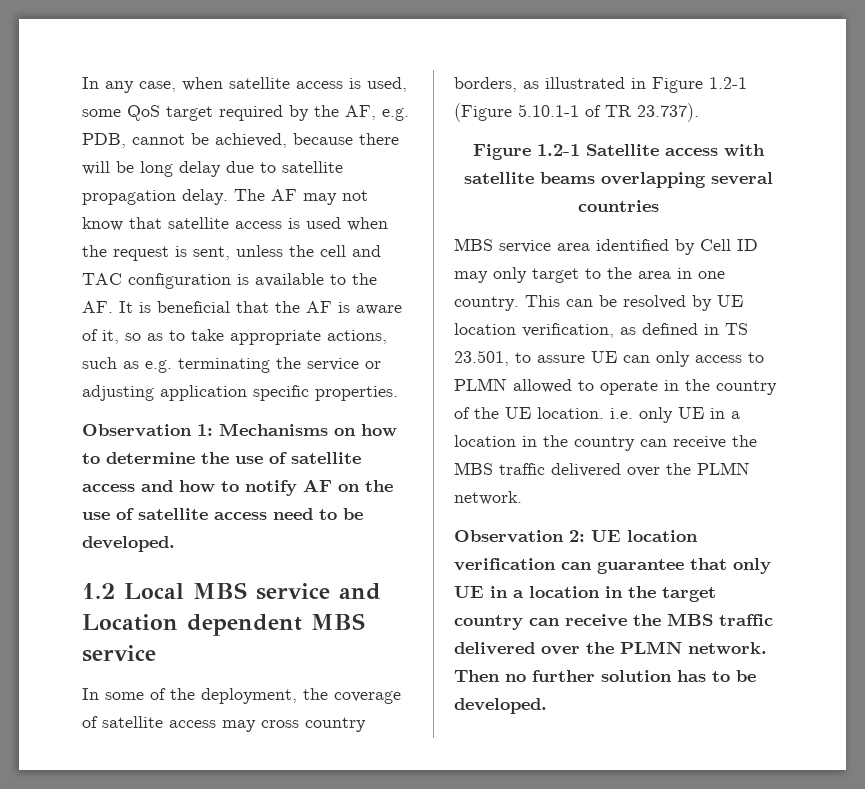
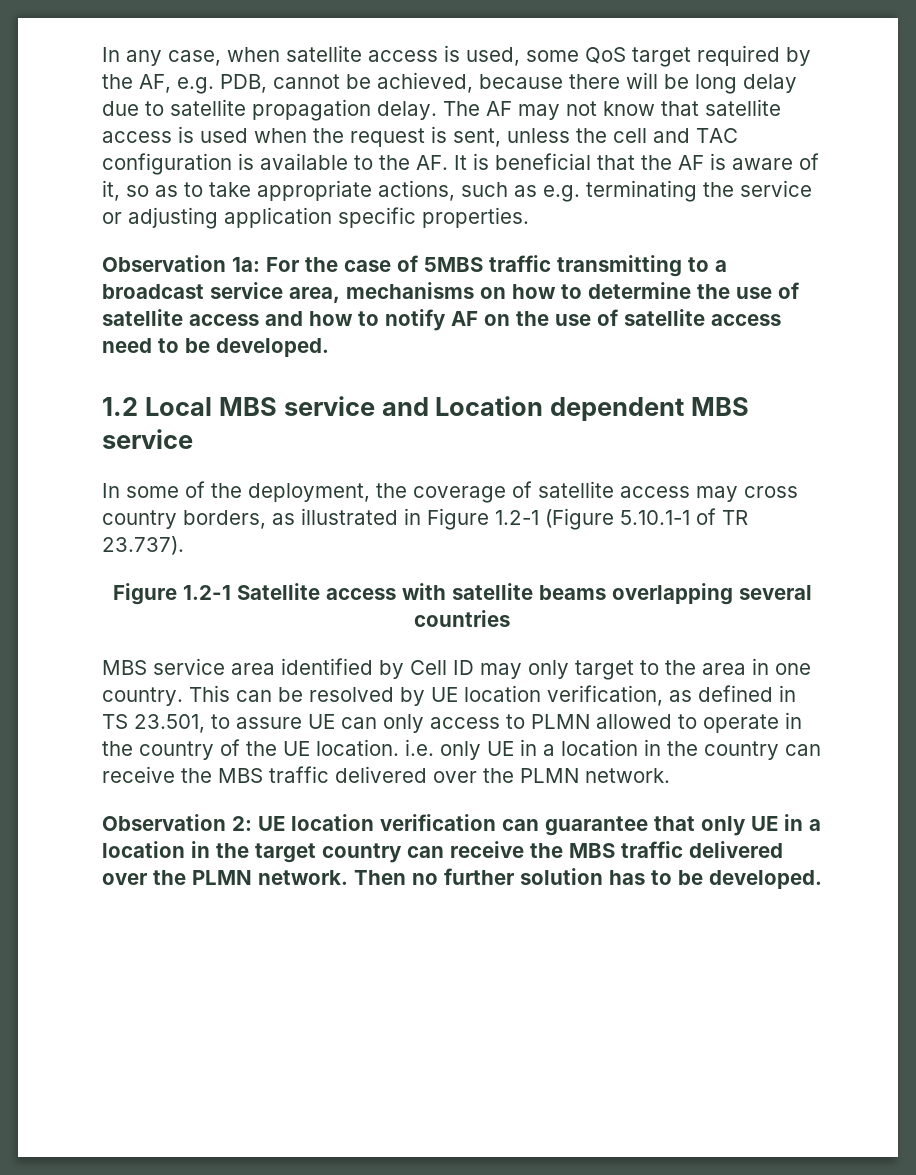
[197,423,328,436] 1: Mechanisms -> [232,255,727,277] [102,282,474,303] 1a: For the case of 5MBS traffic transmitting to a broadcast service area, mechanisms

